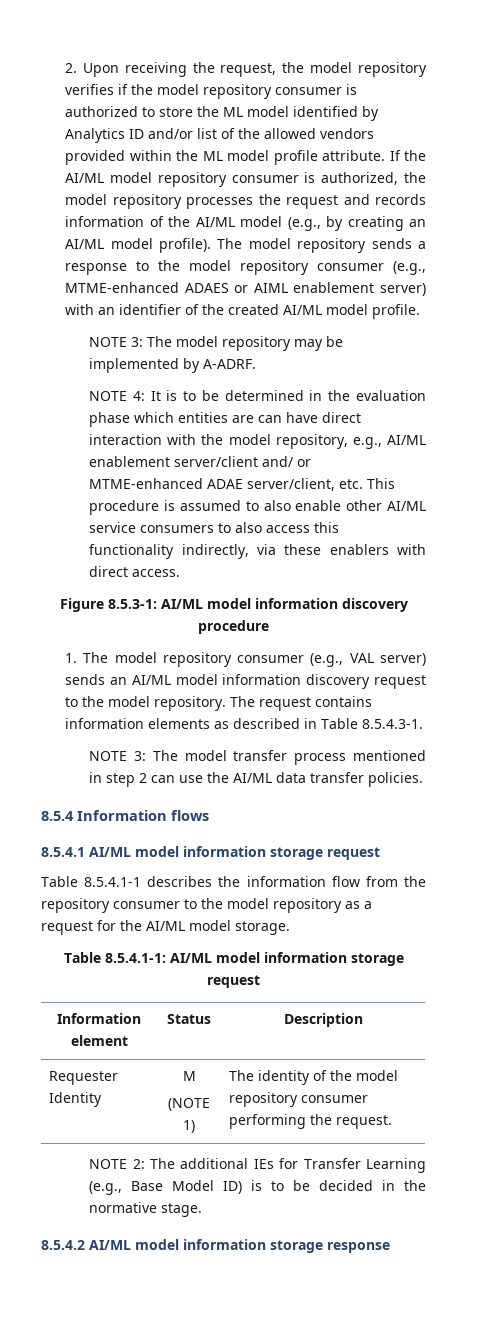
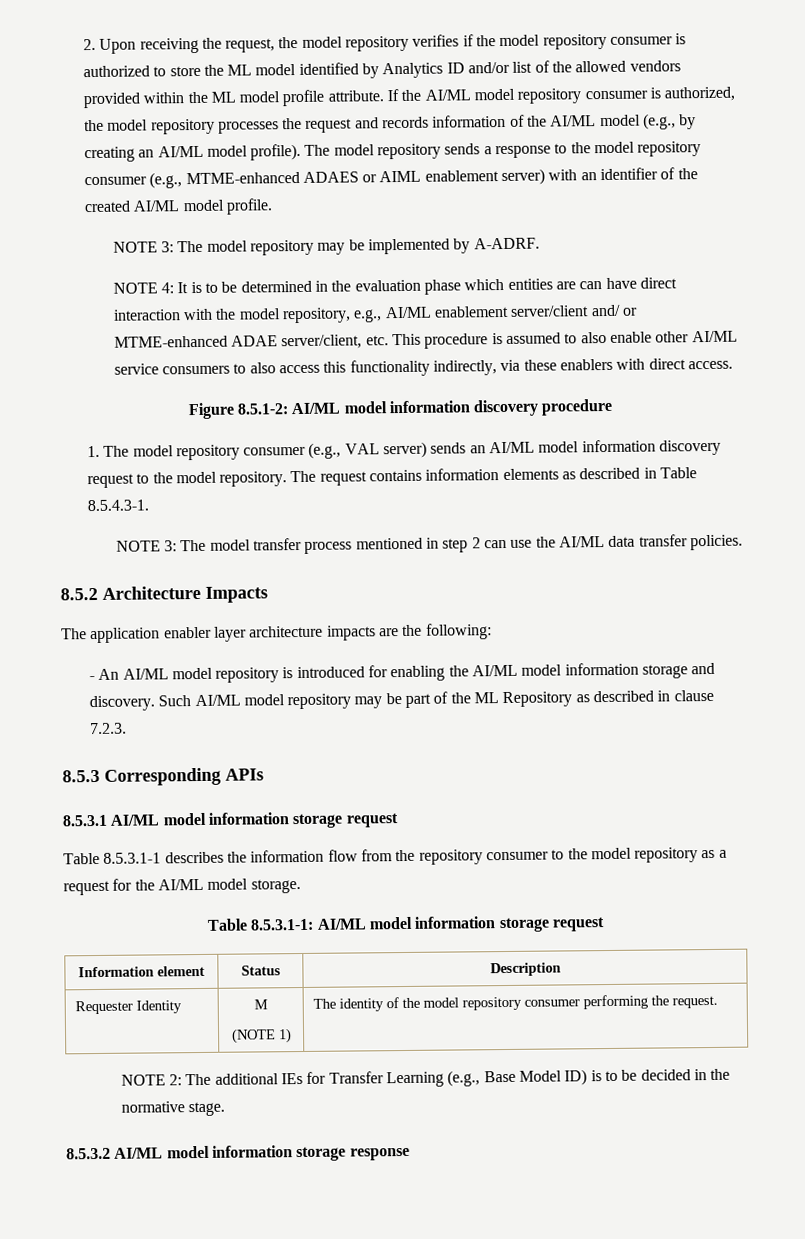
[107,599,157,609] 8.5.3-1: -> [236,403,288,415] 8.5.1-2:
[41,810,209,821] [41,847,85,857] 8.5.4 Information flows // 8.5.4.1 -> [60,585,268,603] [61,623,492,644] [88,662,716,683] [88,689,714,712] [88,722,127,735] [62,767,264,786] [62,814,108,827] 8.5.2 Architecture Impacts // The application enabler layer architecture impacts are the following: // - An AI/ML model repository is introduced for enabling the AI/ML model information storage and discovery. Such AI/ML model repository may be part of the ML Repository as described in clause 7.2.3. // 8.5.3 Corresponding APIs // 8.5.3.1
[84,877,142,887] 8.5.4.1-1 -> [103,852,162,864] 8.5.3.1-1
[104,953,166,963] 8.5.4.1-1: -> [250,918,315,931] 8.5.3.1-1:
[41,1240,85,1250] 8.5.4.2 -> [66,1147,111,1160] 8.5.3.2

